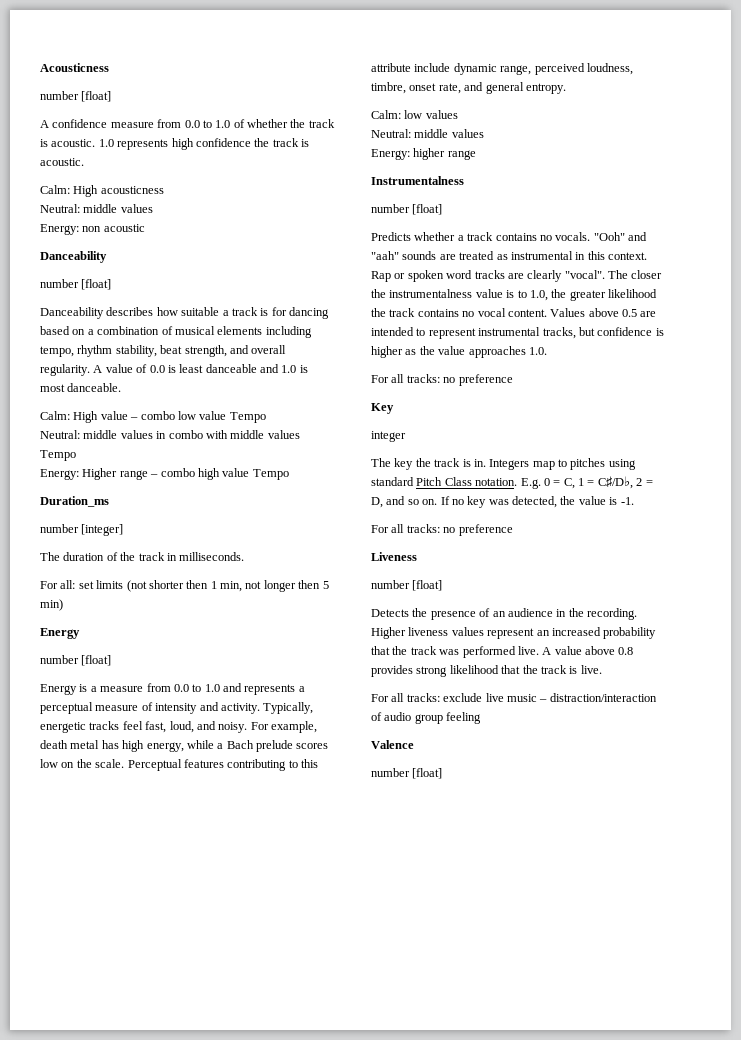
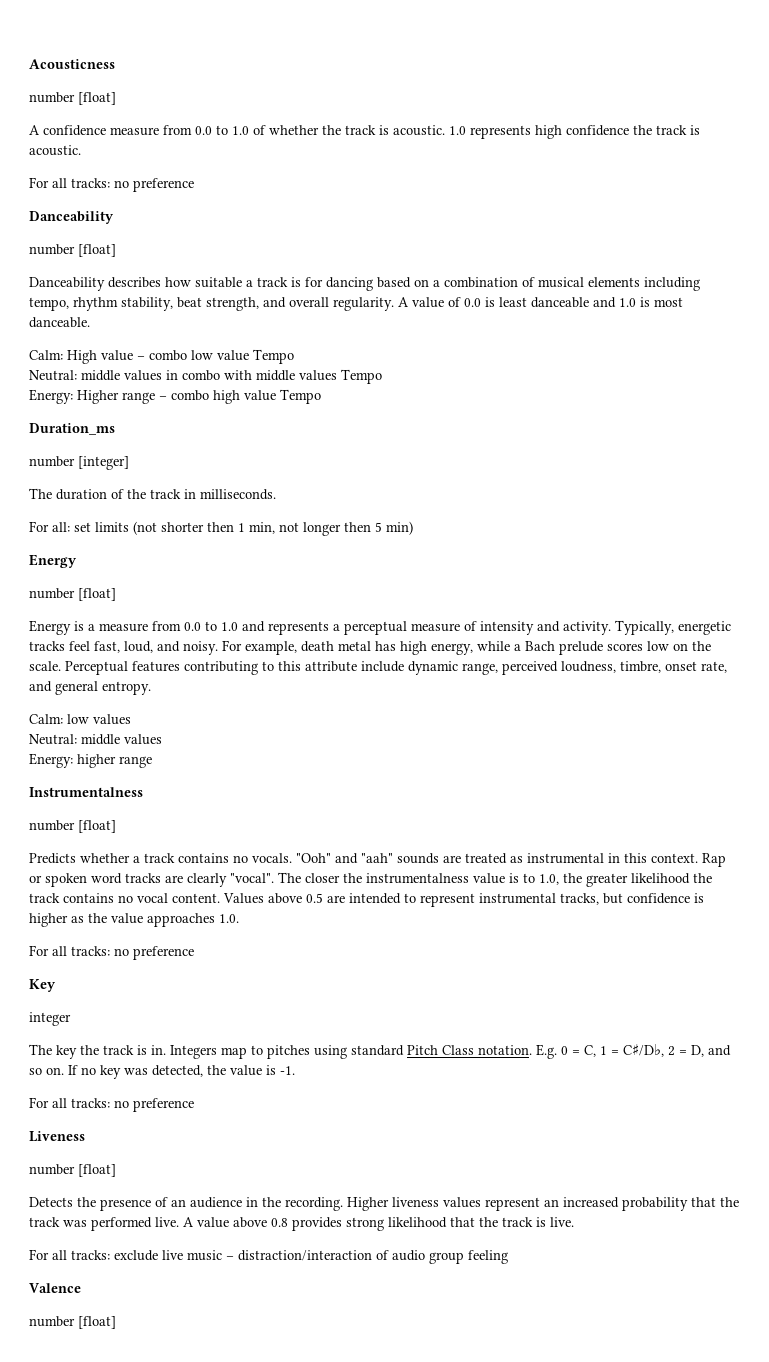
[40,185,164,197] [40,204,153,213] [40,224,145,235] Calm: High acousticness // Neutral: middle values // Energy: non acoustic -> [29,177,194,192] For all tracks: no preference

